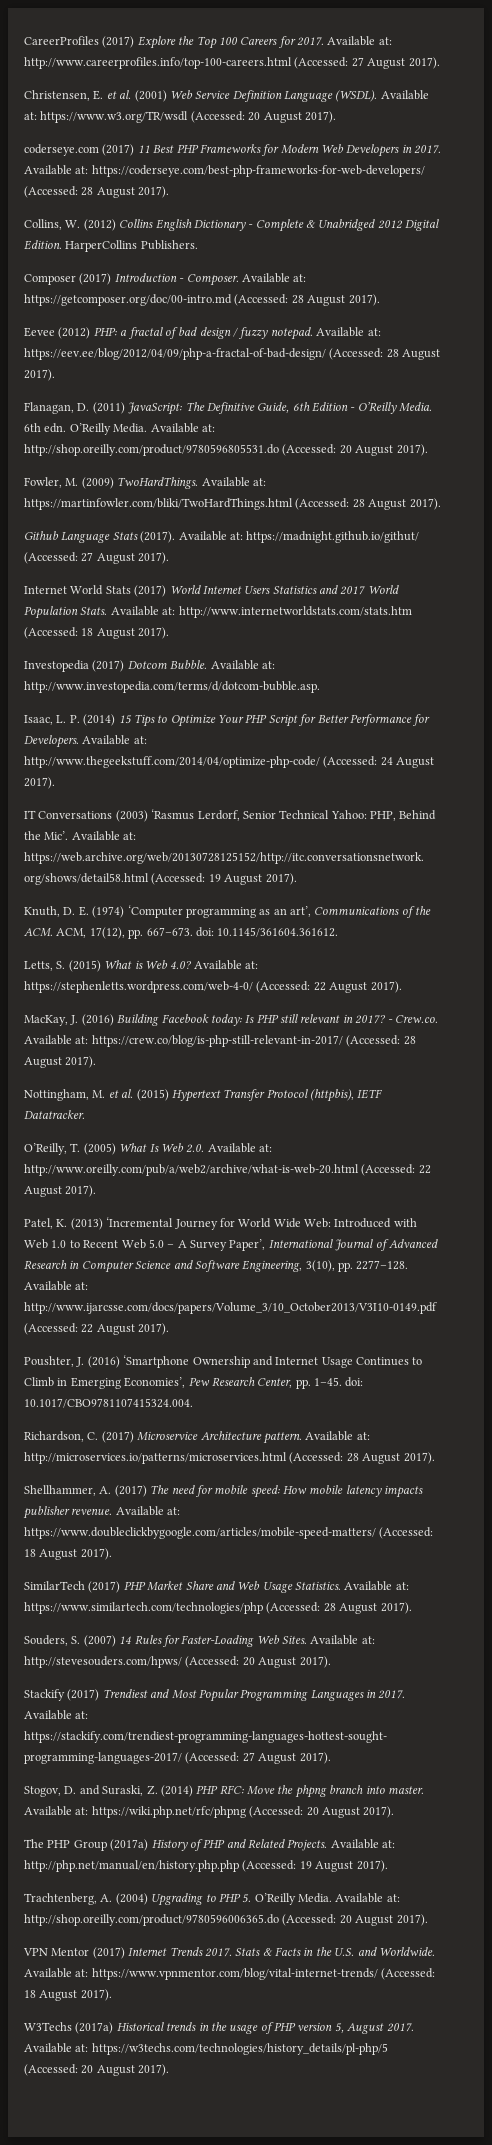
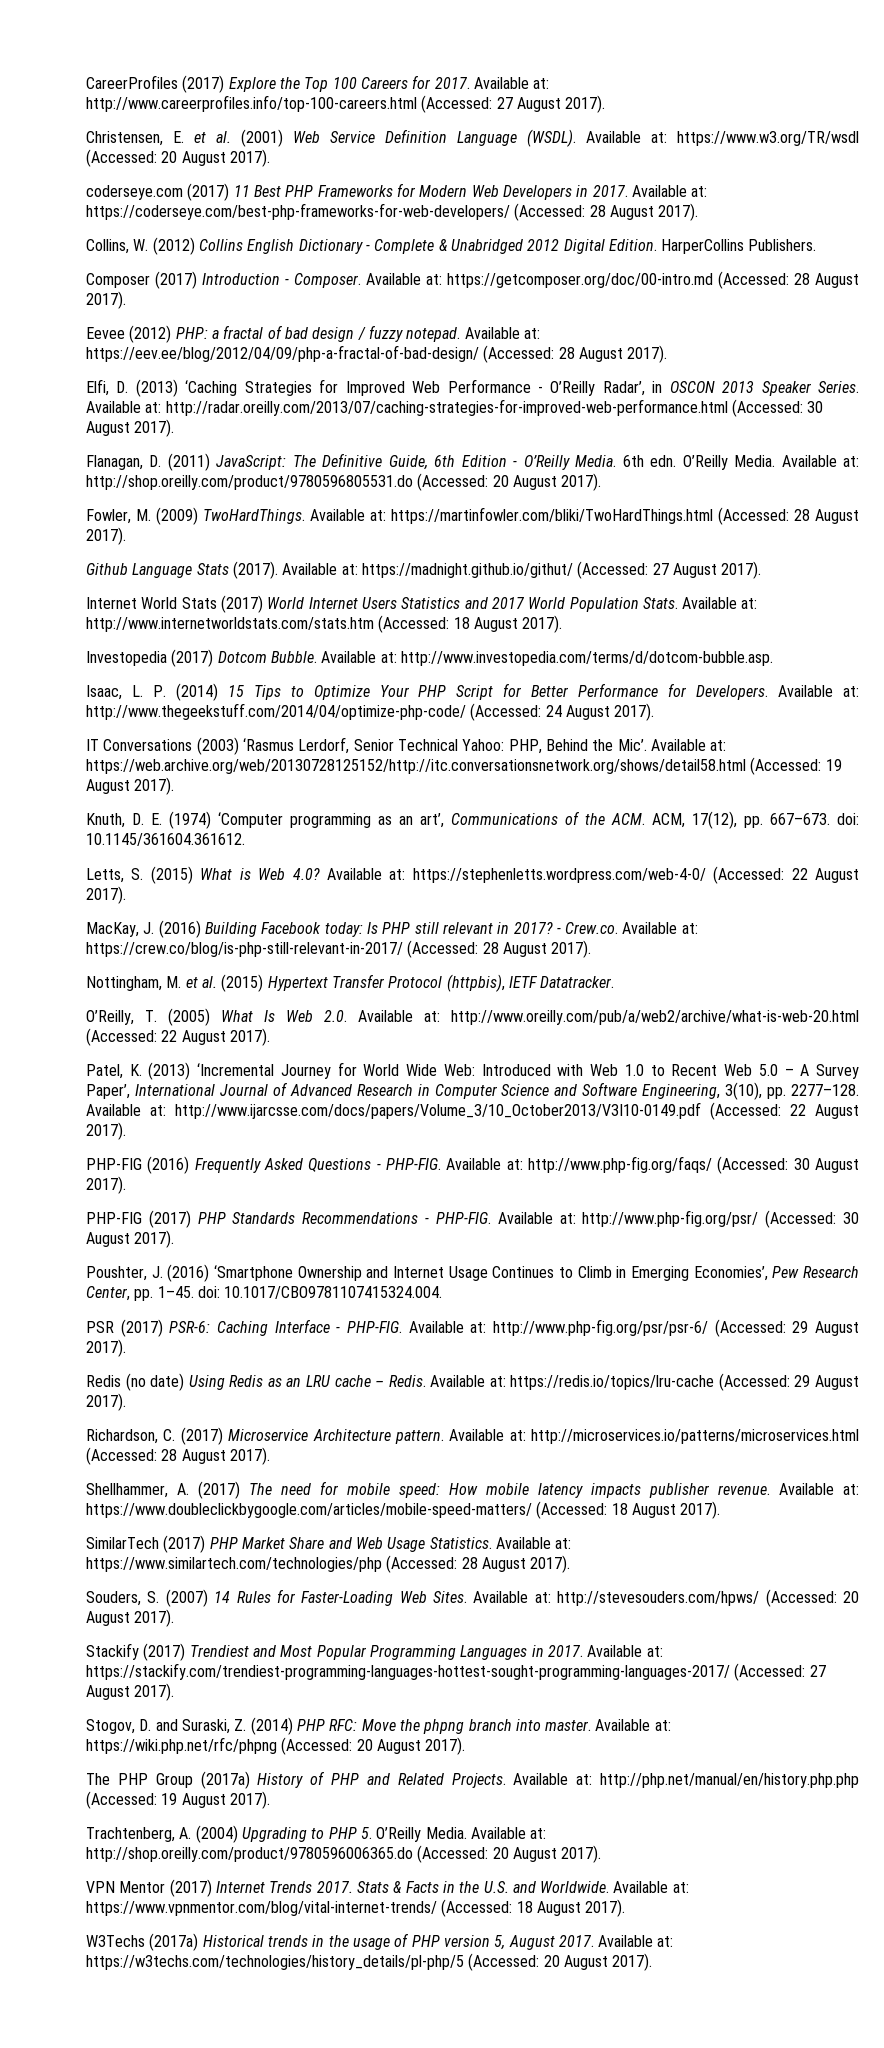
(55, 375) none -> [86,379,859,397] [86,399,824,417] [86,419,175,437] // Elfi, D. (2013) ‘Caching Strategies for Improved Web Performance - O’Reilly Radar’, in OSCON 2013 Speaker Series. Available at: http://radar.oreilly.com/2013/07/caching-strategies-for-improved-web-performance.html (Accessed: 30 August 2017).
(170, 1329) none -> [86,1156,860,1174] [86,1176,126,1194] [86,1210,859,1228] [86,1230,175,1248] // PHP-FIG (2016) Frequently Asked Questions - PHP-FIG. Available at: http://www.php-fig.org/faqs/ (Accessed: 30 August 2017). // PHP-FIG (2017) PHP Standards Recommendations - PHP-FIG. Available at: http://www.php-fig.org/psr/ (Accessed: 30 August 2017).
(193, 1403) none -> [86,1319,859,1337] [86,1339,126,1357] [86,1373,859,1391] [86,1393,126,1411] // PSR (2017) PSR-6: Caching Interface - PHP-FIG. Available at: http://www.php-fig.org/psr/psr-6/ (Accessed: 29 August 2017). // Redis (no date) Using Redis as an LRU cache – Redis. Available at: https://redis.io/topics/lru-cache (Accessed: 29 August 2017).

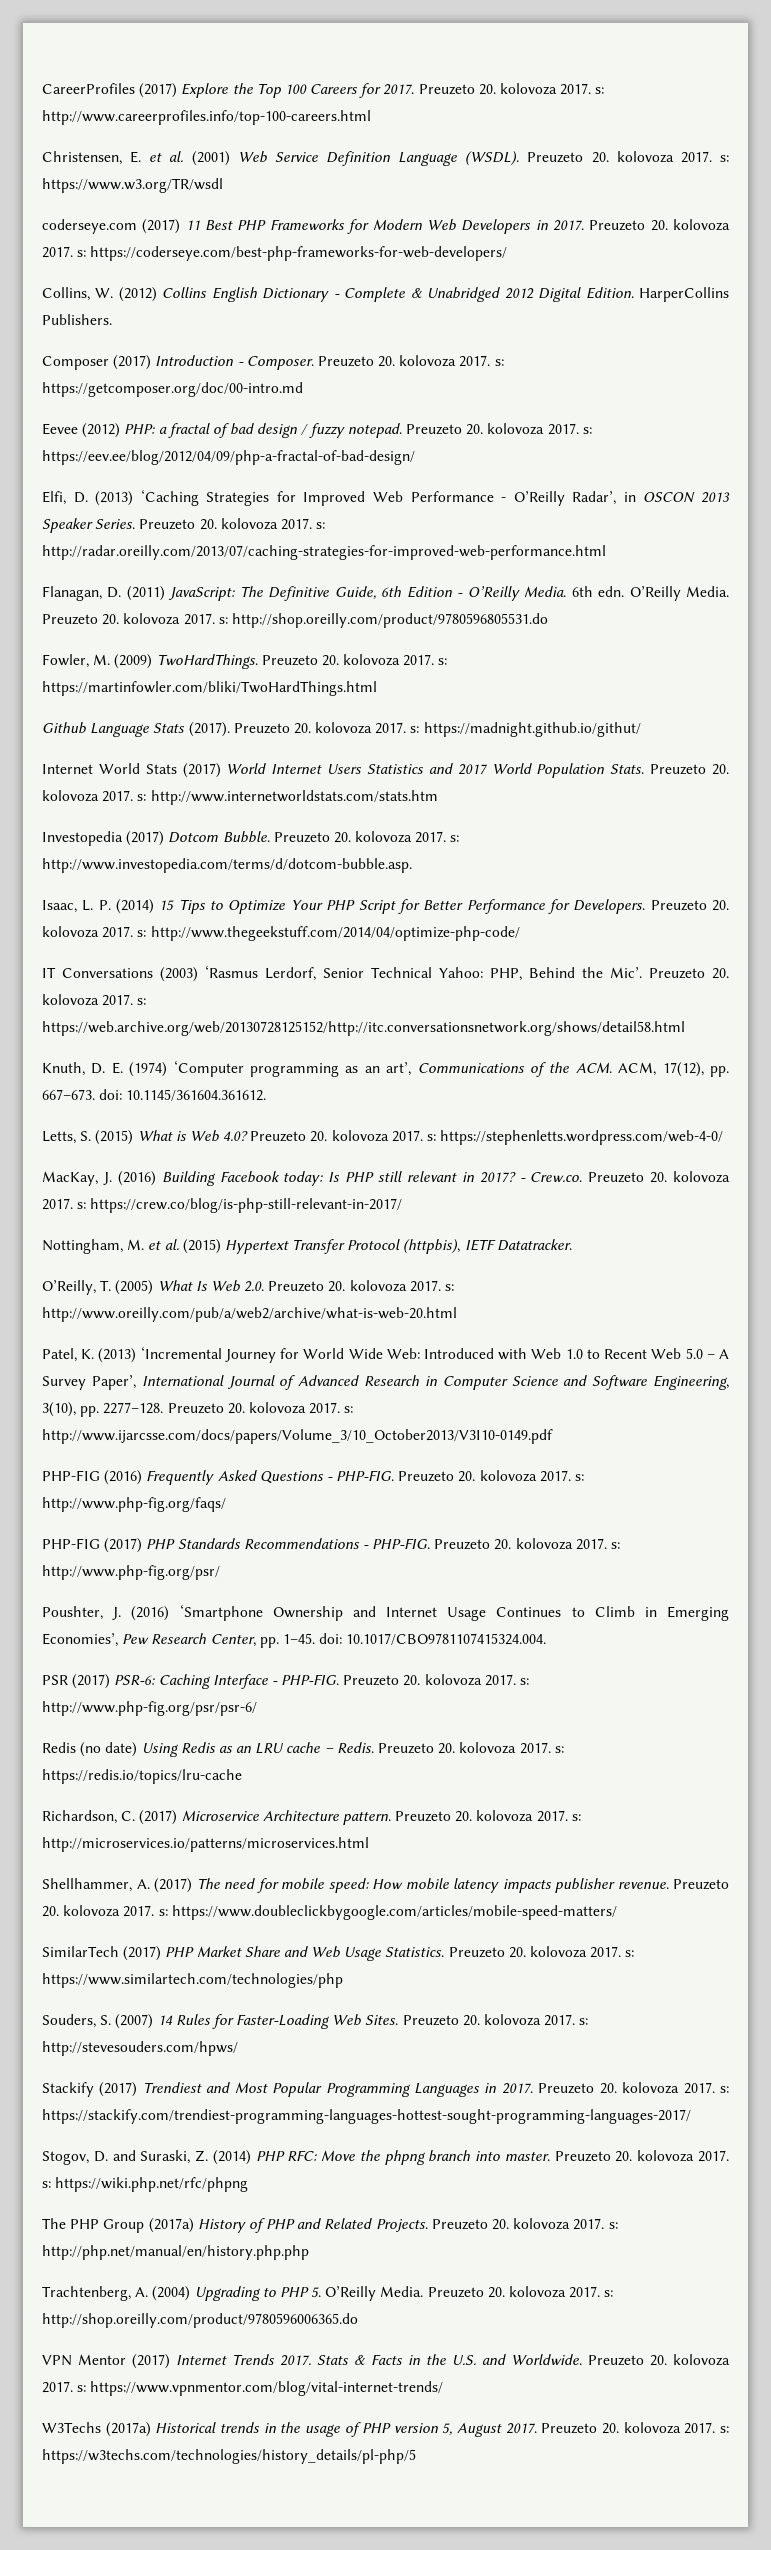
[473,77,550,89] [86,95,606,113] Available at: http://www.careerprofiles.info/top-100-careers.html (Accessed: 27 August 2017). -> [418,83,605,95] [42,110,371,125] Preuzeto 20. kolovoza 2017. s: http://www.careerprofiles.info/top-100-careers.html
[586,131,859,146] [86,149,270,167] Available at: https://www.w3.org/TR/wsdl (Accessed: 20 August 2017). -> [527,151,729,163] [42,178,223,193] Preuzeto 20. kolovoza 2017. s: https://www.w3.org/TR/wsdl
[631,185,708,197] [86,203,699,221] Available at: https://coderseye.com/best-php-frameworks-for-web-developers/ (Accessed: 28 August 2017). -> [589,219,730,231] [42,246,508,261] Preuzeto 20. kolovoza 2017. s: https://coderseye.com/best-php-frameworks-for-web-developers/
[366,271,859,289] [86,291,126,309] Available at: https://getcomposer.org/doc/00-intro.md (Accessed: 28 August 2017). -> [317,355,504,367] [42,382,303,397] Preuzeto 20. kolovoza 2017. s: https://getcomposer.org/doc/00-intro.md
[464,327,540,339] [86,345,668,363] Available at: https://eev.ee/blog/2012/04/09/php-a-fractal-of-bad-design/ (Accessed: 28 August 2017). -> [406,423,592,435] [42,450,415,465] Preuzeto 20. kolovoza 2017. s: https://eev.ee/blog/2012/04/09/php-a-fractal-of-bad-design/
[86,399,824,417] [86,419,175,437] Available at: http://radar.oreilly.com/2013/07/caching-strategies-for-improved-web-performance.html (Accessed: 30 August 2017). -> [139,518,326,530] [42,545,606,560] Preuzeto 20. kolovoza 2017. s: http://radar.oreilly.com/2013/07/caching-strategies-for-improved-web-performance.html
[781,455,860,467] [86,473,602,491] [86,507,859,525] [86,527,126,545] [86,561,762,579] Available at: http://shop.oreilly.com/product/9780596805531.do (Accessed: 20 August 2017). // Fowler, M. (2009) TwoHardThings. Available at: https://martinfowler.com/bliki/TwoHardThings.html (Accessed: 28 August 2017). // Github Language Stats (2017). Available at: https://madnight.github.io/githut/ (Accessed: 27 August 2017). -> [42,613,548,628] [42,654,448,669] [42,681,377,696] [42,722,641,737] Preuzeto 20. kolovoza 2017. s: http://shop.oreilly.com/product/9780596805531.do // Fowler, M. (2009) TwoHardThings. Preuzeto 20. kolovoza 2017. s: https://martinfowler.com/bliki/TwoHardThings.html // Github Language Stats (2017). Preuzeto 20. kolovoza 2017. s: https://madnight.github.io/githut/
[682,597,758,609] [86,615,563,633] Available at: http://www.internetworldstats.com/stats.htm (Accessed: 18 August 2017). -> [650,764,729,775] [42,790,438,805] Preuzeto 20. kolovoza 2017. s: http://www.internetworldstats.com/stats.htm
[321,651,397,663] Available at: -> [273,831,460,843] Preuzeto 20. kolovoza 2017. s:
[778,685,860,697] [86,703,655,721] Available at: http://www.thegeekstuff.com/2014/04/optimize-php-code/ (Accessed: 24 August 2017). -> [650,900,730,911] [42,926,520,941] Preuzeto 20. kolovoza 2017. s: http://www.thegeekstuff.com/2014/04/optimize-php-code/
[650,739,727,751] [86,757,842,775] [86,777,175,795] Available at: https://web.archive.org/web/20130728125152/http://itc.conversationsnetwork.org/shows/detail58.html (Accessed: 19 August 2017). -> [649,968,729,979] [42,994,147,1006] [42,1021,685,1036] Preuzeto 20. kolovoza 2017. s: https://web.archive.org/web/20130728125152/http://itc.conversationsnetwork.org/shows/detail58.html
[326,866,859,884] [86,886,126,904] Available at: https://stephenletts.wordpress.com/web-4-0/ (Accessed: 22 August 2017). -> [250,1130,724,1145] Preuzeto 20. kolovoza 2017. s: https://stephenletts.wordpress.com/web-4-0/
[622,922,698,934] [86,940,592,958] Available at: https://crew.co/blog/is-php-still-relevant-in-2017/ (Accessed: 28 August 2017). -> [588,1171,730,1183] [42,1198,403,1213] Preuzeto 20. kolovoza 2017. s: https://crew.co/blog/is-php-still-relevant-in-2017/
[358,1010,859,1025] [86,1028,270,1046] Available at: http://www.oreilly.com/pub/a/web2/archive/what-is-web-20.html (Accessed: 22 August 2017). -> [268,1280,455,1292] [42,1307,457,1322] Preuzeto 20. kolovoza 2017. s: http://www.oreilly.com/pub/a/web2/archive/what-is-web-20.html
[86,1102,859,1120] [86,1122,126,1140] Available at: http://www.ijarcsse.com/docs/papers/Volume_3/10_October2013/V3I10-0149.pdf (Accessed: 22 August 2017). -> [167,1402,354,1414] [42,1429,553,1444] Preuzeto 20. kolovoza 2017. s: http://www.ijarcsse.com/docs/papers/Volume_3/10_October2013/V3I10-0149.pdf
[446,1156,860,1174] [86,1176,126,1194] Available at: http://www.php-fig.org/faqs/ (Accessed: 30 August 2017). -> [398,1470,585,1482] [42,1497,226,1512] Preuzeto 20. kolovoza 2017. s: http://www.php-fig.org/faqs/
[497,1210,859,1228] [86,1230,175,1248] Available at: http://www.php-fig.org/psr/ (Accessed: 30 August 2017). -> [434,1538,621,1550] [42,1565,220,1580] Preuzeto 20. kolovoza 2017. s: http://www.php-fig.org/psr/
[408,1319,859,1337] [86,1339,126,1357] Available at: http://www.php-fig.org/psr/psr-6/ (Accessed: 29 August 2017). -> [343,1674,530,1686] [42,1701,257,1716] Preuzeto 20. kolovoza 2017. s: http://www.php-fig.org/psr/psr-6/
[430,1373,859,1391] [86,1393,126,1411] Available at: https://redis.io/topics/lru-cache (Accessed: 29 August 2017). -> [378,1742,564,1754] [42,1769,242,1784] Preuzeto 20. kolovoza 2017. s: https://redis.io/topics/lru-cache
[449,1429,859,1444] [86,1447,270,1465] Available at: http://microservices.io/patterns/microservices.html (Accessed: 28 August 2017). -> [395,1810,581,1822] [42,1837,369,1852] Preuzeto 20. kolovoza 2017. s: http://microservices.io/patterns/microservices.html
[779,1483,859,1495] [86,1501,721,1519] Available at: https://www.doubleclickbygoogle.com/articles/mobile-speed-matters/ (Accessed: 18 August 2017). -> [673,1879,729,1890] [42,1905,617,1920] Preuzeto 20. kolovoza 2017. s: https://www.doubleclickbygoogle.com/articles/mobile-speed-matters/
[495,1537,572,1549] [86,1555,571,1573] Available at: https://www.similartech.com/technologies/php (Accessed: 28 August 2017). -> [448,1946,635,1958] [42,1973,343,1988] Preuzeto 20. kolovoza 2017. s: https://www.similartech.com/technologies/php
[473,1589,859,1607] [86,1609,175,1627] Available at: http://stevesouders.com/hpws/ (Accessed: 20 August 2017). -> [402,2014,589,2026] [42,2041,238,2056] Preuzeto 20. kolovoza 2017. s: http://stevesouders.com/hpws/
[587,1645,663,1657] [86,1663,826,1681] [86,1683,175,1701] Available at: https://stackify.com/trendiest-programming-languages-hottest-sought-programming-languages-2017/ (Accessed: 27 August 2017). -> [538,2082,730,2094] [42,2109,691,2124] Preuzeto 20. kolovoza 2017. s: https://stackify.com/trendiest-programming-languages-hottest-sought-programming-languages-2017/
[595,1719,671,1731] [86,1737,466,1755] Available at: https://wiki.php.net/rfc/phpng (Accessed: 20 August 2017). -> [554,2150,729,2162] [42,2177,249,2192] Preuzeto 20. kolovoza 2017. s: https://wiki.php.net/rfc/phpng
[513,1773,859,1788] [86,1791,270,1809] Available at: http://php.net/manual/en/history.php.php (Accessed: 19 August 2017). -> [431,2218,618,2230] [42,2245,309,2260] Preuzeto 20. kolovoza 2017. s: http://php.net/manual/en/history.php.php
[470,1827,547,1839] [86,1845,602,1863] Available at: http://shop.oreilly.com/product/9780596006365.do (Accessed: 20 August 2017). -> [427,2286,614,2298] [42,2313,358,2328] Preuzeto 20. kolovoza 2017. s: http://shop.oreilly.com/product/9780596006365.do
[613,1881,689,1893] [86,1899,626,1917] Available at: https://www.vpnmentor.com/blog/vital-internet-trends/ (Accessed: 18 August 2017). -> [588,2354,730,2366] [42,2381,444,2396] Preuzeto 20. kolovoza 2017. s: https://www.vpnmentor.com/blog/vital-internet-trends/
[598,1935,674,1947] [86,1953,653,1971] Available at: https://w3techs.com/technologies/history_details/pl-php/5 (Accessed: 20 August 2017). -> [541,2422,729,2434] [42,2449,416,2464] Preuzeto 20. kolovoza 2017. s: https://w3techs.com/technologies/history_details/pl-php/5

